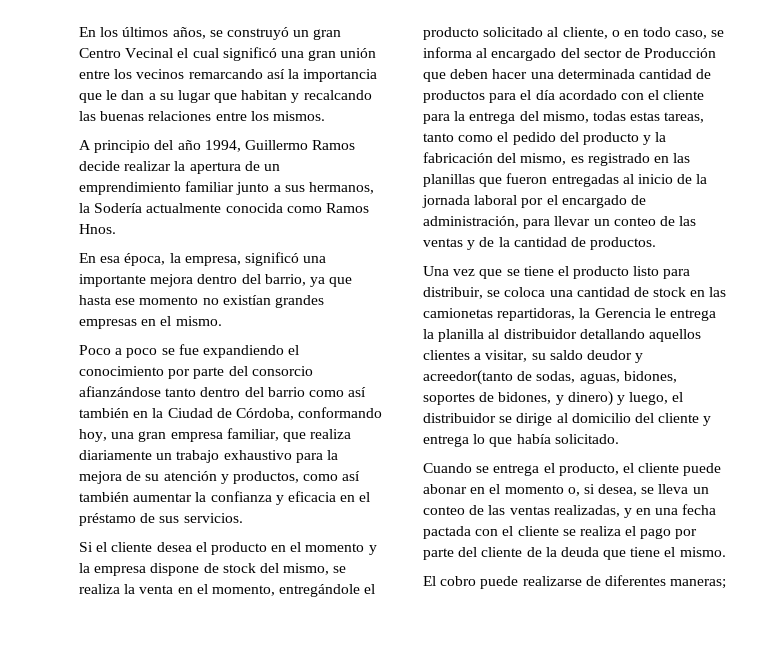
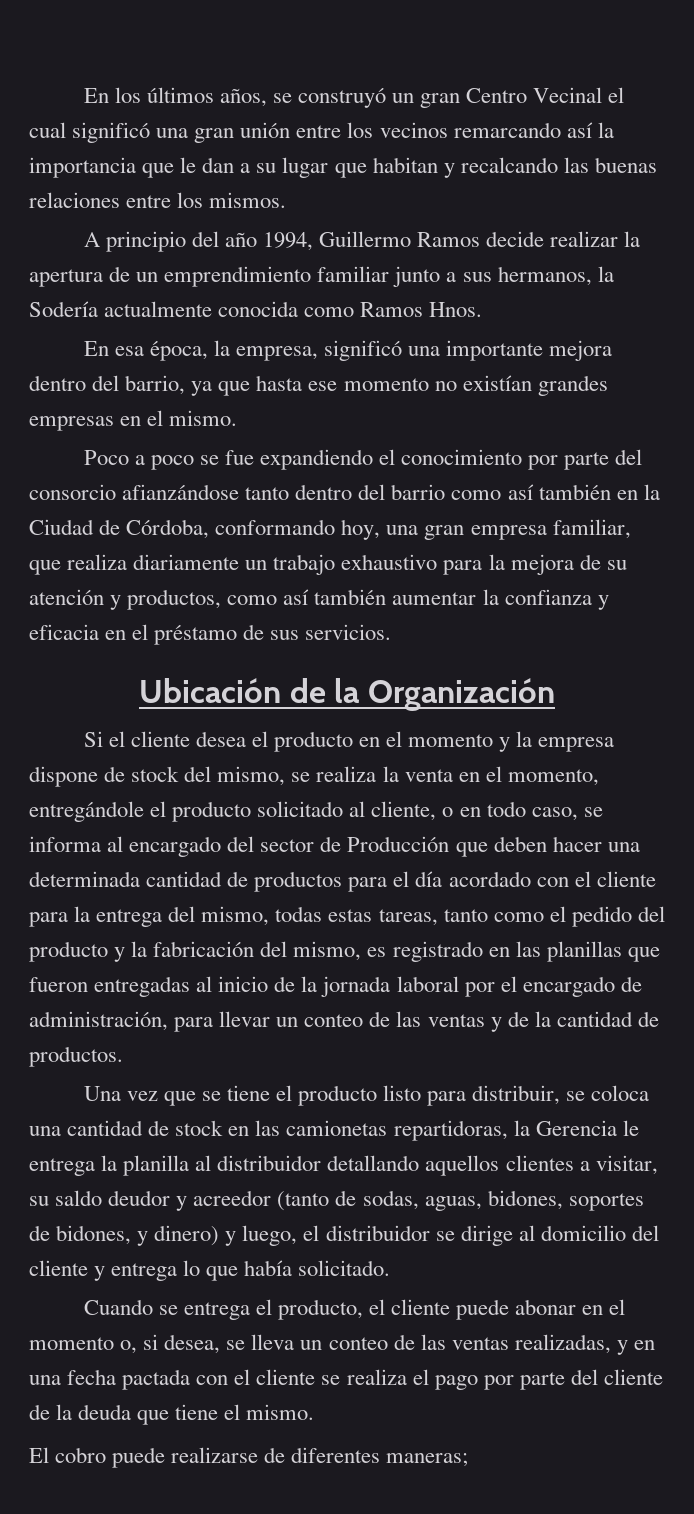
(243, 518) none -> [138,678,556,711] // Ubicación de la Organización
[423,370,513,385] acreedor(tanto -> [193,1190,330,1211] acreedor (tanto

